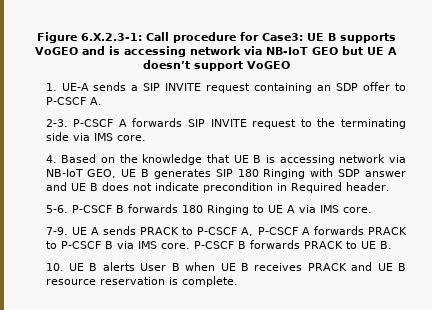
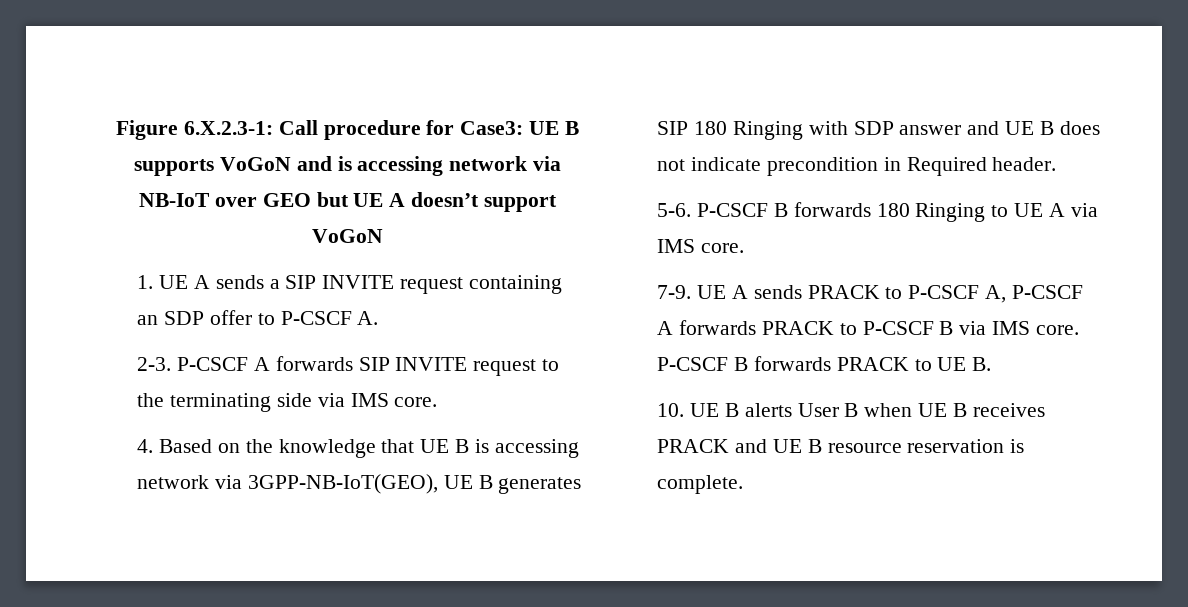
[35,47,78,55] VoGEO -> [219,157,291,171] VoGoN
(308, 51) none -> [214,197,257,207] over
[246,61,290,69] VoGEO -> [312,229,383,243] VoGoN
[61,83,89,91] UE-A -> [159,275,210,289] UE A
[45,169,117,178] NB-IoT GEO, -> [247,474,438,494] 3GPP-NB-IoT(GEO),

